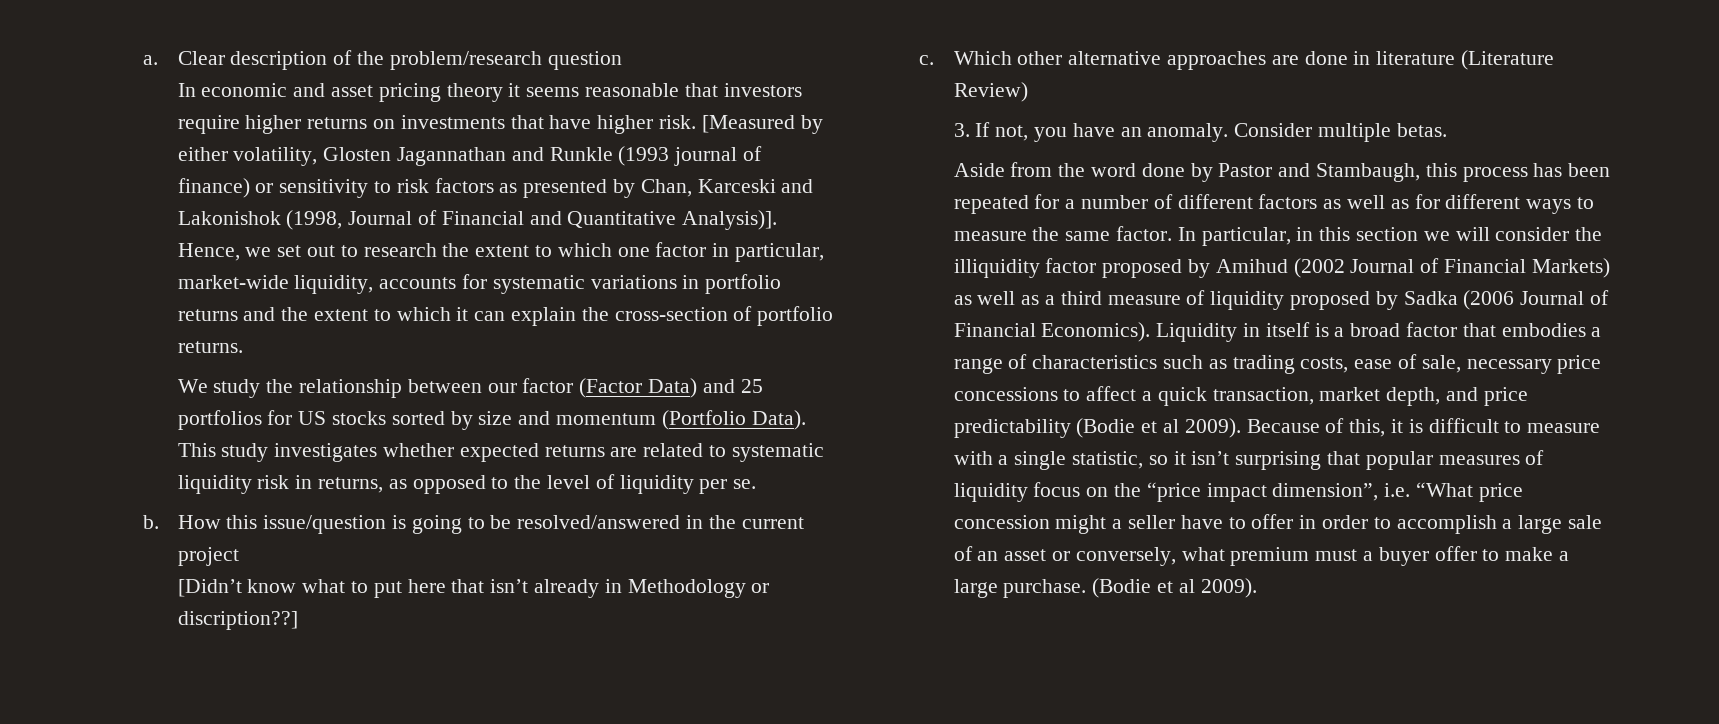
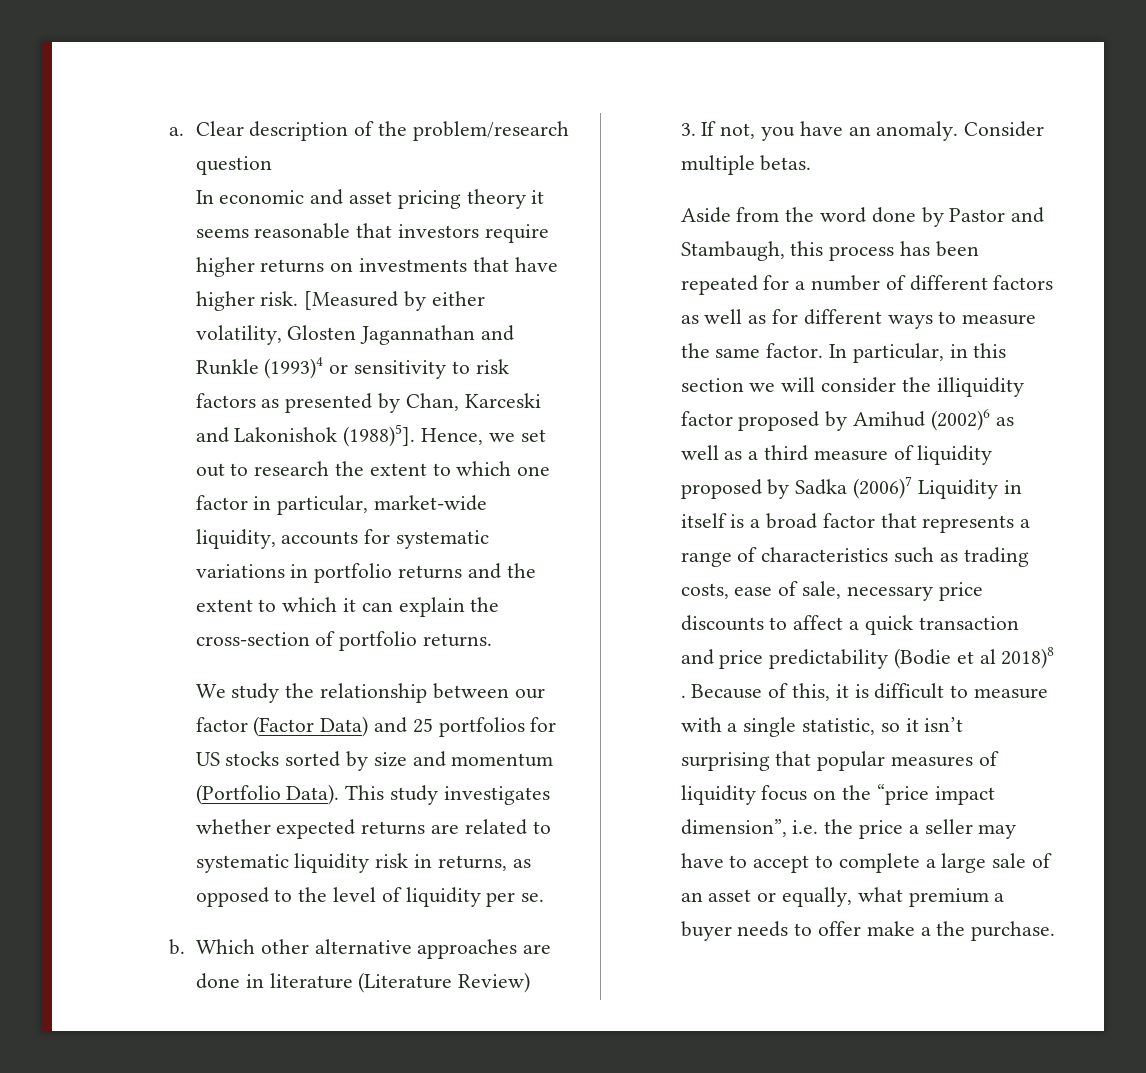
[618,146,763,166] [177,178,250,198] (1993 journal of finance) -> [264,357,324,379] (1993)4
[286,210,778,230] (1998, Journal of Financial and Quantitative Analysis)]. -> [343,424,416,447] (1988)5].
[177,515,804,534] [177,547,239,566] [177,579,770,598] [177,611,298,630] [918,55,934,65] How this issue/question is going to be resolved/answered in the current project // [Didn’t know what to put here that isn’t already in Methodology or discription??] // c. -> (186, 947) none
[1293,258,1610,278] (2002 Journal of Financial Markets) -> [930,409,990,431] (2002)6
[1463,290,1610,310] [953,322,1151,342] (2006 Journal of Financial Economics). -> [852,476,912,499] (2006)7
[1501,323,1586,337] embodies -> [922,515,1015,533] represents
[953,387,1058,401] concessions -> [680,615,764,631] discounts
[1212,387,1441,406] transaction, market depth, -> [918,616,1019,630] transaction
[1184,418,1241,438] 2009). -> [1001,647,1055,669] [680,695,686,698] 2018)8 .
[1416,482,1523,502] [953,515,1107,534] “What price concession might -> [824,819,903,839] the price
(1176, 522) none -> [978,824,1017,839] may
[1251,514,1497,534] offer in order to accomplish -> [753,853,920,873] accept to complete
[1075,547,1176,566] conversely, -> [781,887,852,907] equally,
[1315,549,1358,561] must -> (989, 897) none
[1434,546,1570,561] [953,578,1257,598] offer to make a large purchase. (Bodie et al 2009). -> [737,921,1056,941] needs to offer make a the purchase.

